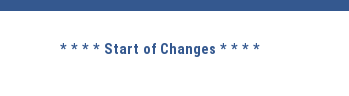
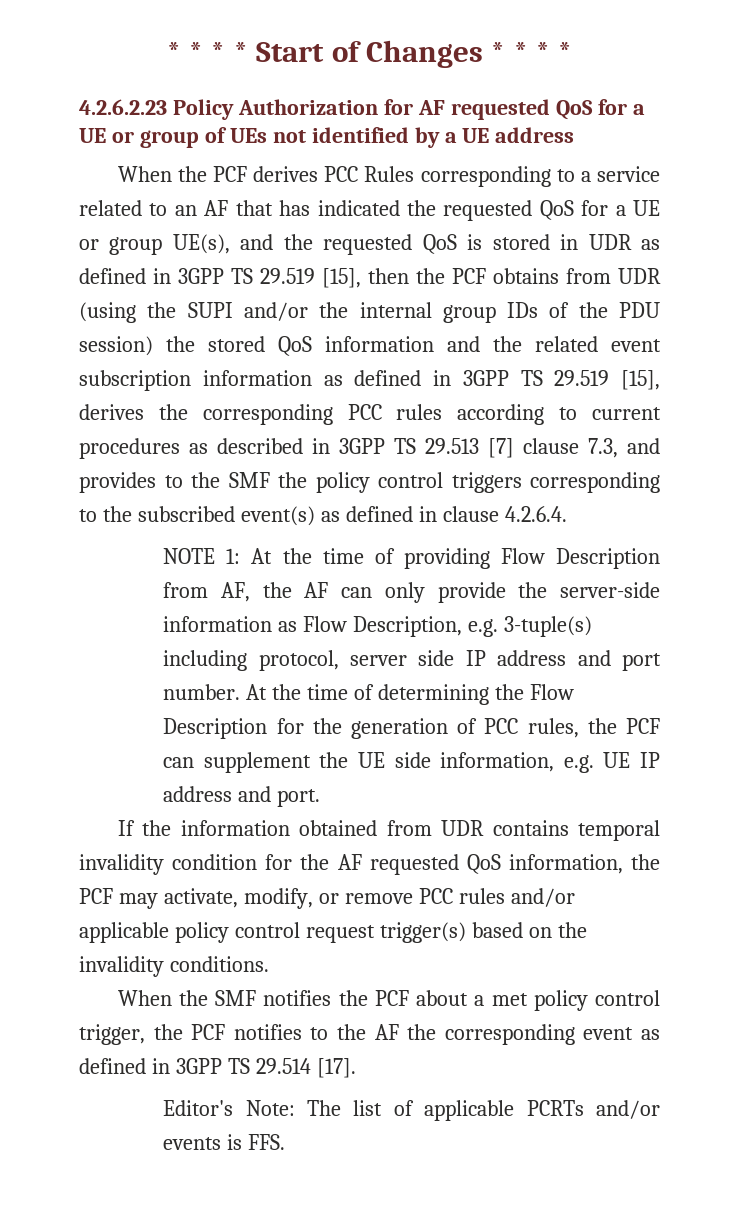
(261, 48) none -> [79,99,645,120] [79,127,575,148] [117,166,660,187] [79,200,660,221] [79,234,660,255] [79,268,661,288] [79,302,660,323] [79,336,661,356] [79,370,660,391] [79,404,661,425] [79,438,660,459] [79,472,660,493] [79,506,567,526] [163,548,661,569] [163,582,661,603] [163,616,593,637] [163,650,661,671] [163,684,574,705] [163,718,661,739] [163,752,660,773] [163,786,321,807] [117,820,661,841] [79,854,660,875] [79,888,575,909] [79,922,587,943] [79,956,269,977] [117,990,661,1011] [79,1024,661,1045] [79,1058,356,1078] [163,1100,660,1121] [163,1134,286,1150] // 4.2.6.2.23 Policy Authorization for AF requested QoS for a UE or group of UEs not identified by a UE address // When the PCF derives PCC Rules corresponding to a service related to an AF that has indicated the requested QoS for a UE or group UE(s), and the requested QoS is stored in UDR as defined in 3GPP TS 29.519 [15], then the PCF obtains from UDR (using the SUPI and/or the internal group IDs of the PDU session) the stored QoS information and the related event subscription information as defined in 3GPP TS 29.519 [15], derives the corresponding PCC rules according to current procedures as described in 3GPP TS 29.513 [7] clause 7.3, and provides to the SMF the policy control triggers corresponding to the subscribed event(s) as defined in clause 4.2.6.4. // NOTE 1: At the time of providing Flow Description from AF, the AF can only provide the server-side information as Flow Description, e.g. 3-tuple(s) including protocol, server side IP address and port number. At the time of determining the Flow Description for the generation of PCC rules, the PCF can supplement the UE side information, e.g. UE IP address and port. // If the information obtained from UDR contains temporal invalidity condition for the AF requested QoS information, the PCF may activate, modify, or remove PCC rules and/or applicable policy control request trigger(s) based on the invalidity conditions. // When the SMF notifies the PCF about a met policy control trigger, the PCF notifies to the AF the corresponding event as defined in 3GPP TS 29.514 [17]. // Editor's Note: The list of applicable PCRTs and/or events is FFS.

